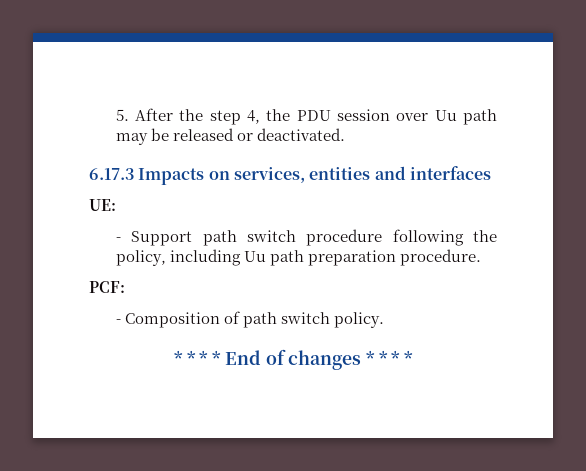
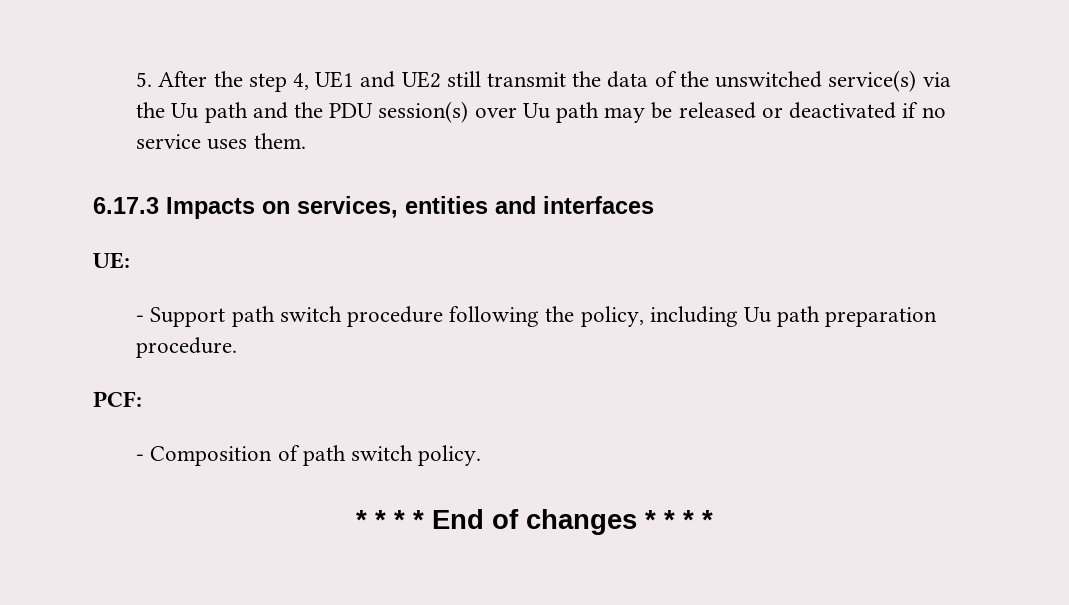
(261, 117) none -> [315,70,951,92] [136,102,288,123] UE1 and UE2 still transmit the data of the unswitched service(s) via the Uu path and
[337,109,391,121] session -> [378,101,469,123] session(s)
[256,128,345,141] deactivated. -> [789,102,946,119] [136,133,306,150] deactivated if no service uses them.

